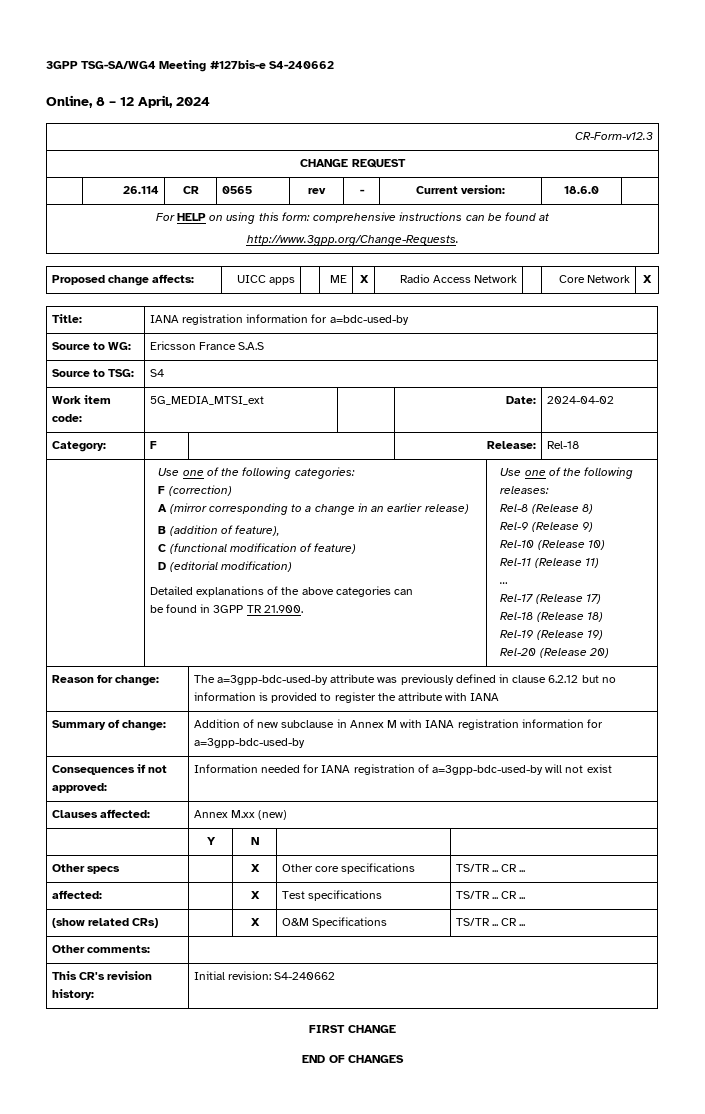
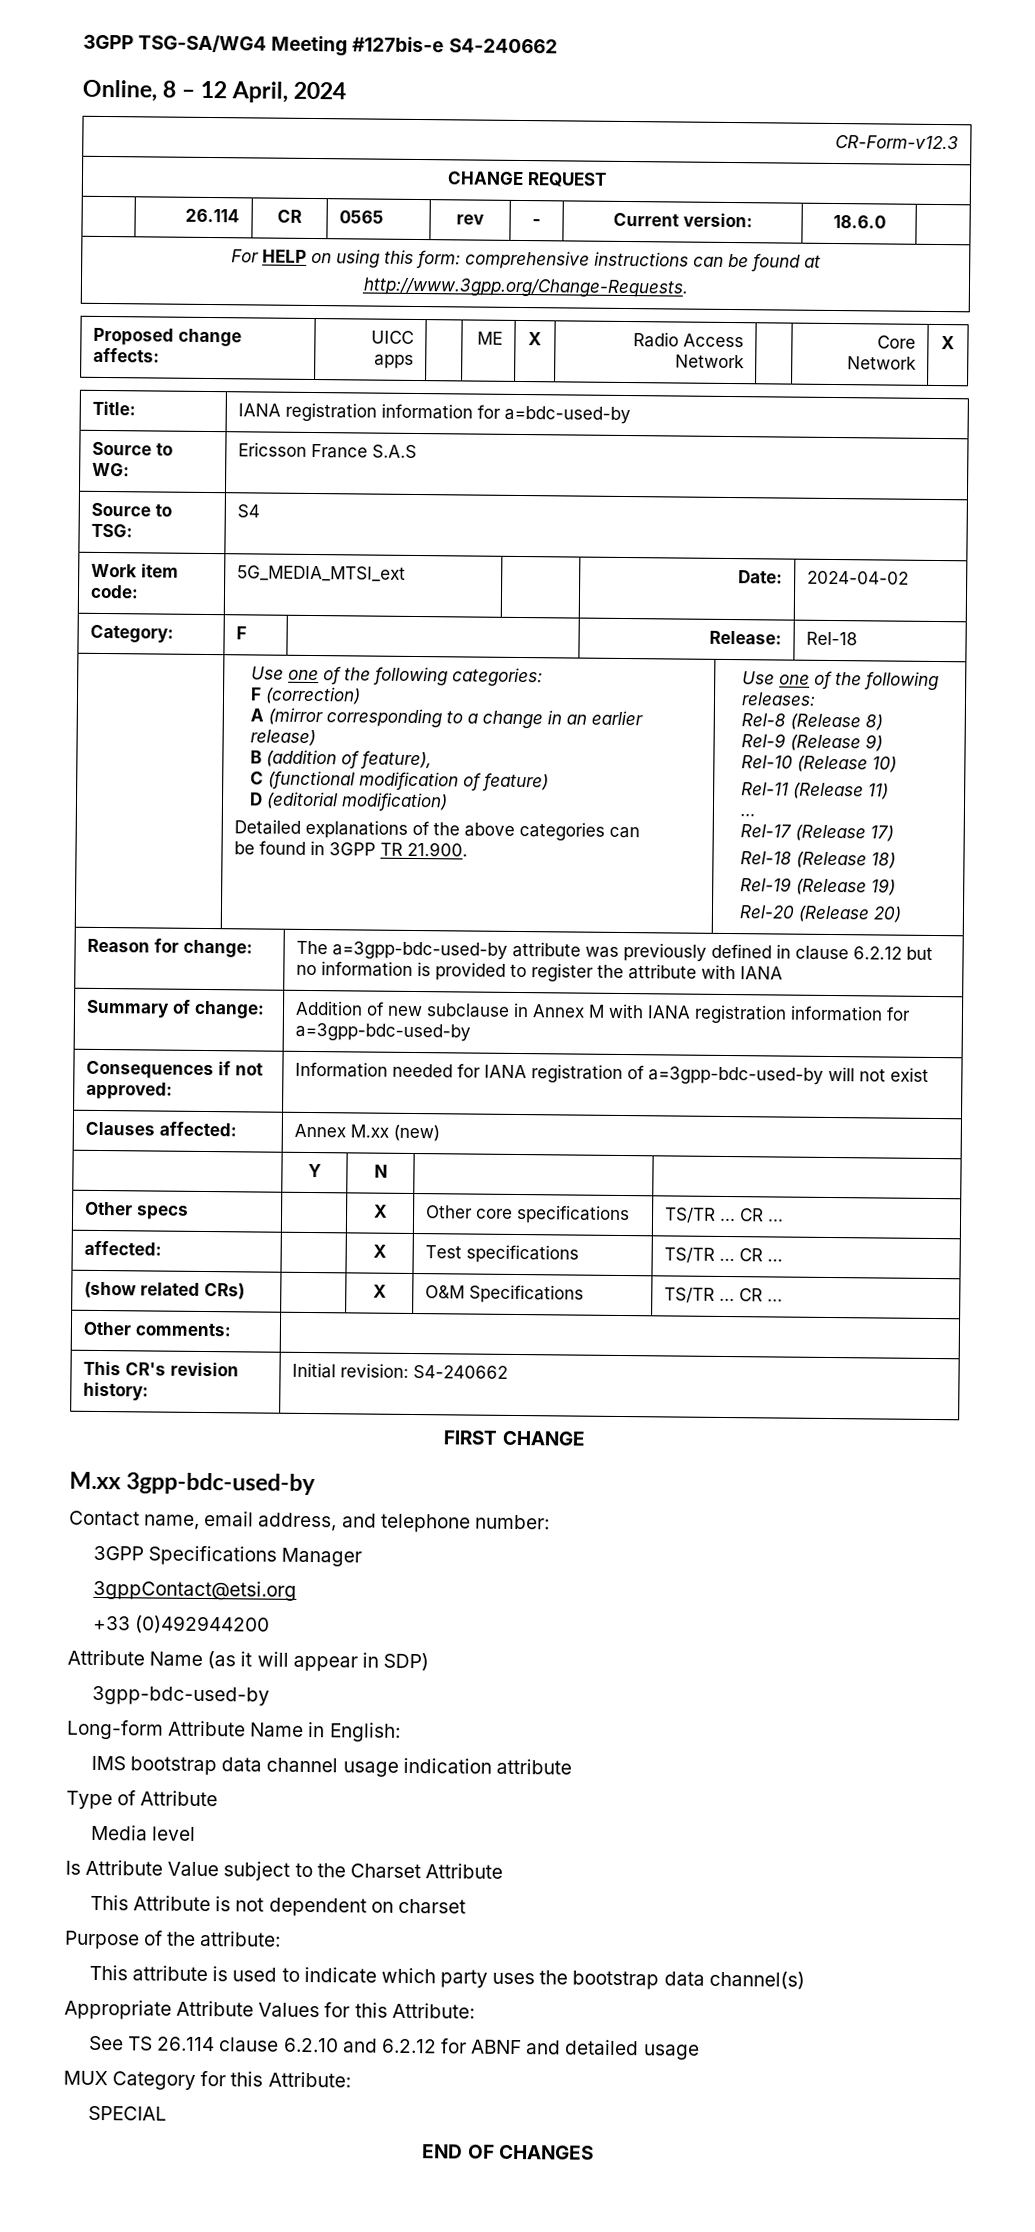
(396, 1029) none -> [69,1471,317,1496] [69,1510,550,1533] [93,1545,363,1567] [93,1579,298,1601] [93,1615,271,1635] [67,1649,429,1672] [92,1685,271,1706] [67,1719,401,1742] [91,1755,572,1777] [66,1790,219,1810] [91,1824,197,1841] [65,1859,503,1881] [90,1894,466,1917] [64,1930,282,1950] [89,1964,805,1990] [64,1999,475,2020] [89,2035,700,2060] [63,2070,351,2090] [88,2105,168,2121] // M.xx 3gpp-bdc-used-by // Contact name, email address, and telephone number: // 3GPP Specifications Manager // 3gppContact@etsi.org // +33 (0)492944200 // Attribute Name (as it will appear in SDP) // 3gpp-bdc-used-by // Long-form Attribute Name in English: // IMS bootstrap data channel usage indication attribute // Type of Attribute // Media level // Is Attribute Value subject to the Charset Attribute // This Attribute is not dependent on charset // Purpose of the attribute: // This attribute is used to indicate which party uses the bootstrap data channel(s) // Appropriate Attribute Values for this Attribute: // See TS 26.114 clause 6.2.10 and 6.2.12 for ABNF and detailed usage // MUX Category for this Attribute: // SPECIAL

